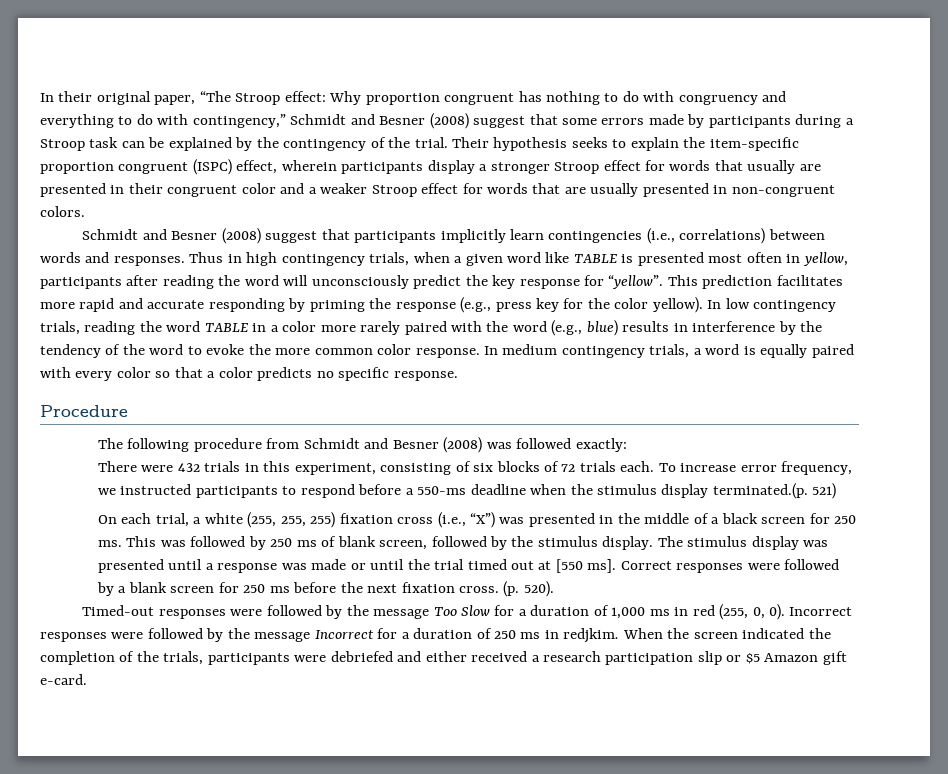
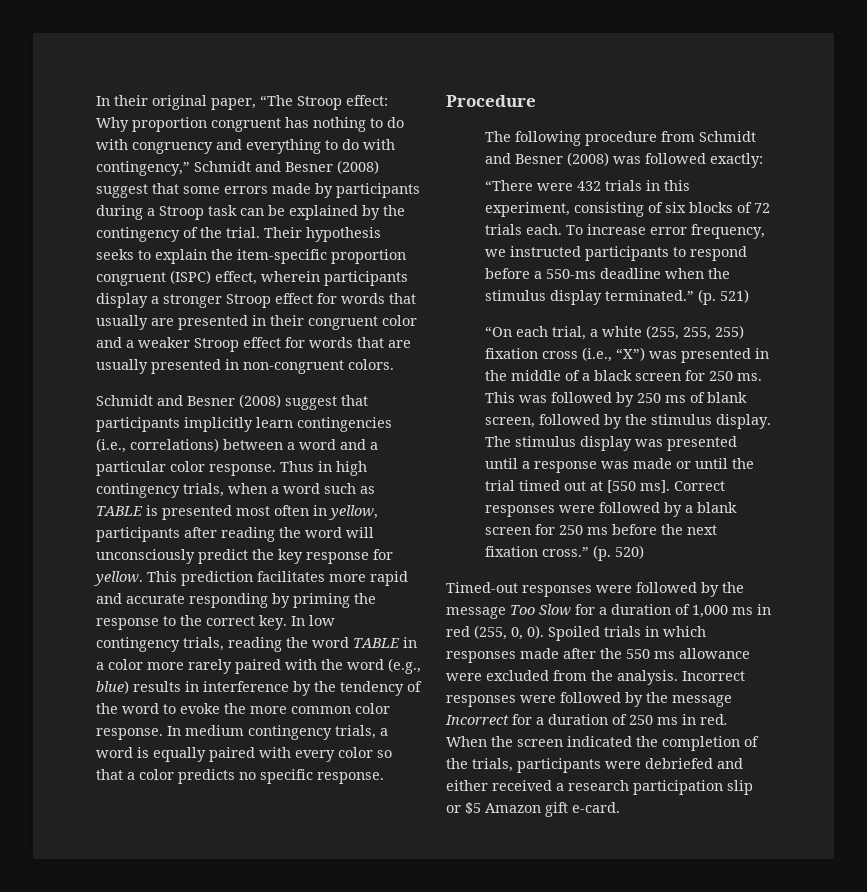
[40,252,185,266] words and responses. -> [287,439,378,450] [96,461,276,476] a word and a particular color response.
[465,252,570,266] given word like -> [283,483,375,494] word such as
[608,275,664,289] “yellow”. -> [93,571,143,586] yellow.
[460,297,703,313] (e.g., press key for the color yellow). -> [163,615,287,630] to the correct key.
[97,461,137,472] There -> [484,180,533,191] “There
[712,483,808,499] terminated.(p. -> [604,289,716,305] terminated.” (p.
[97,515,117,524] On -> [484,326,512,337] “On
[458,581,554,597] cross. (p. 520). -> [541,545,644,561] cross.” (p. 520)
(786, 612) none -> [548,626,706,641] [446,648,750,663] [446,670,678,685] Spoiled trials in which responses made after the 550 ms allowance were excluded from the analysis.
[563,628,620,643] redjkim. -> [700,714,728,725] red.

